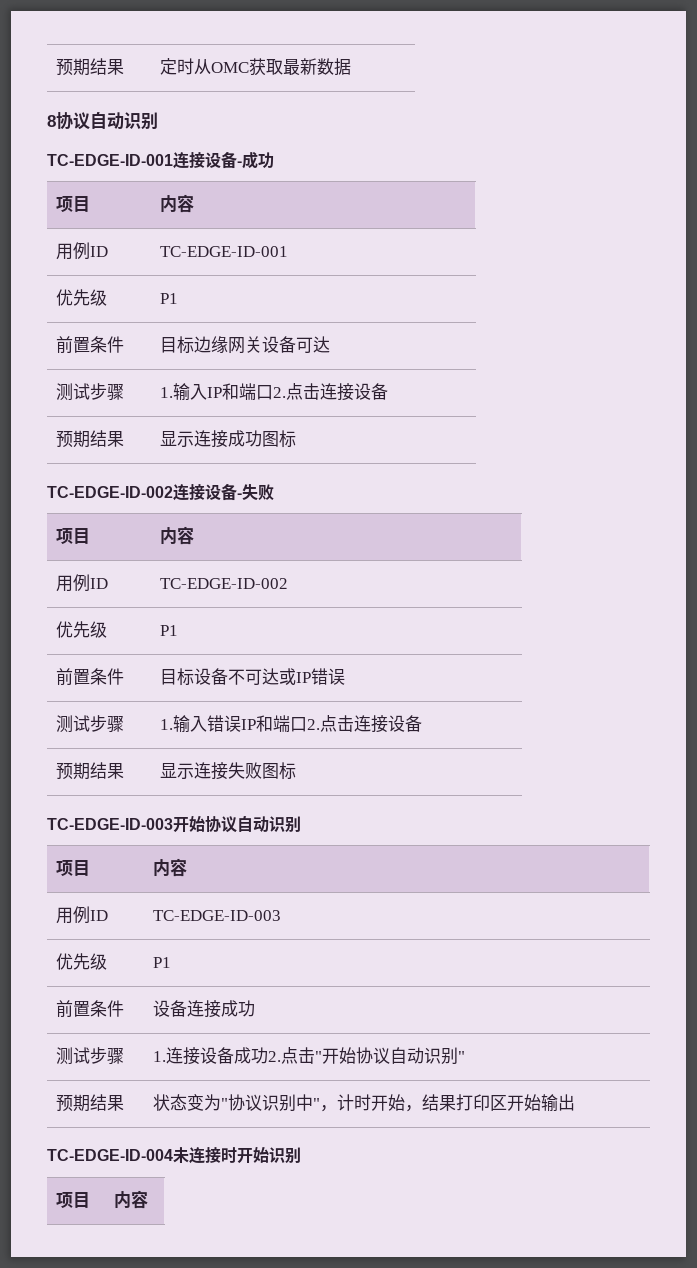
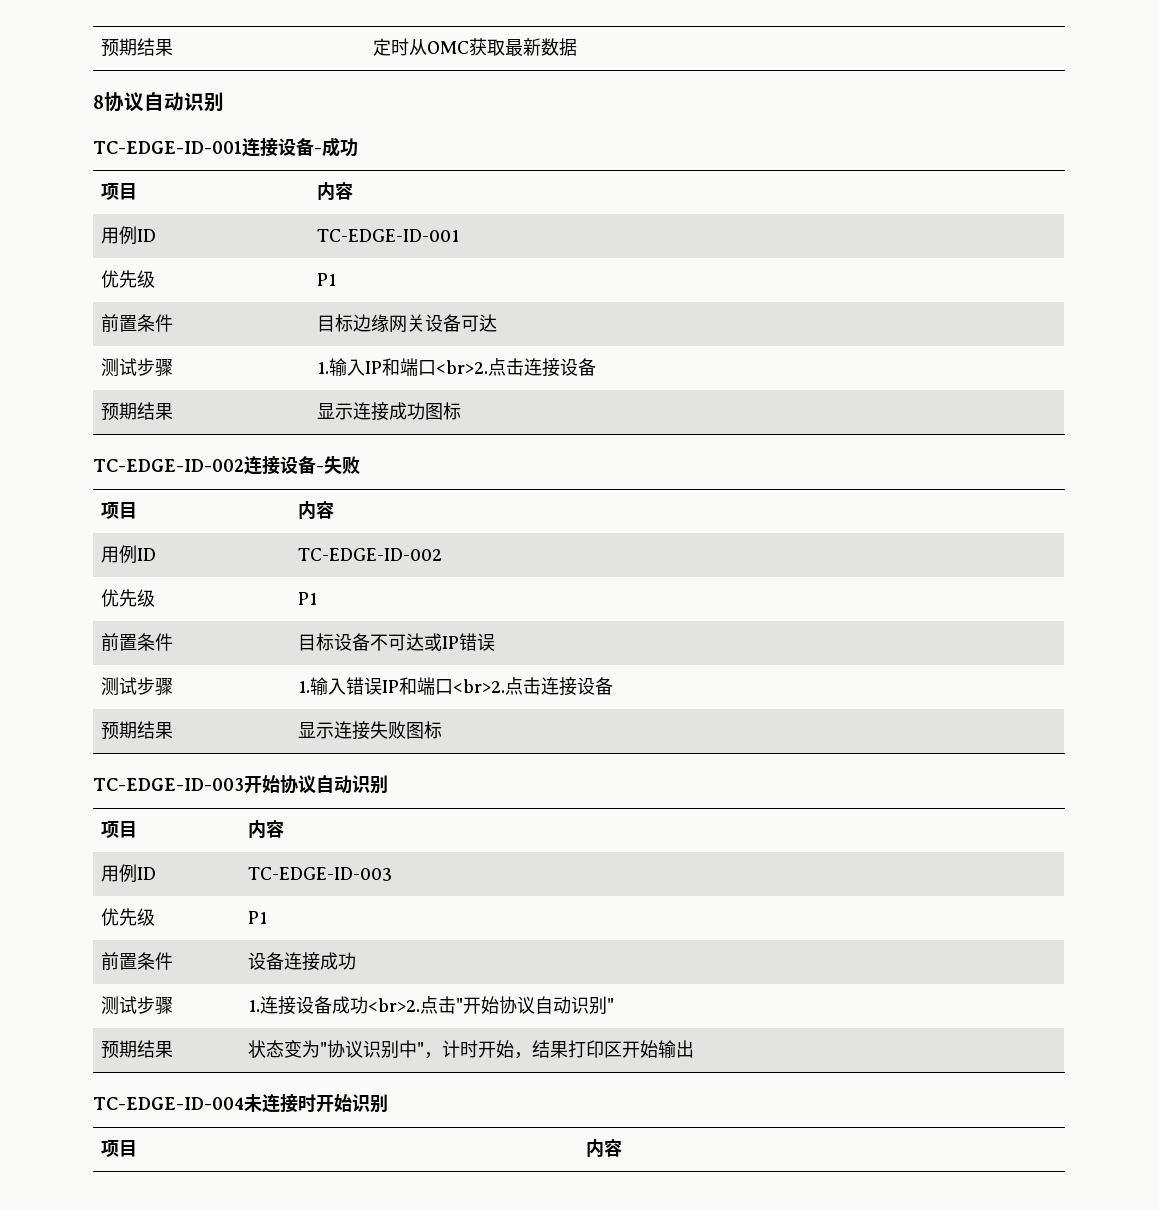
[272,387,286,398] 2. -> [436,360,489,374] <br>2.
[306,719,320,730] 2. -> [453,679,506,693] <br>2.
[267,1051,281,1062] 2. -> [368,998,421,1012] <br>2.

